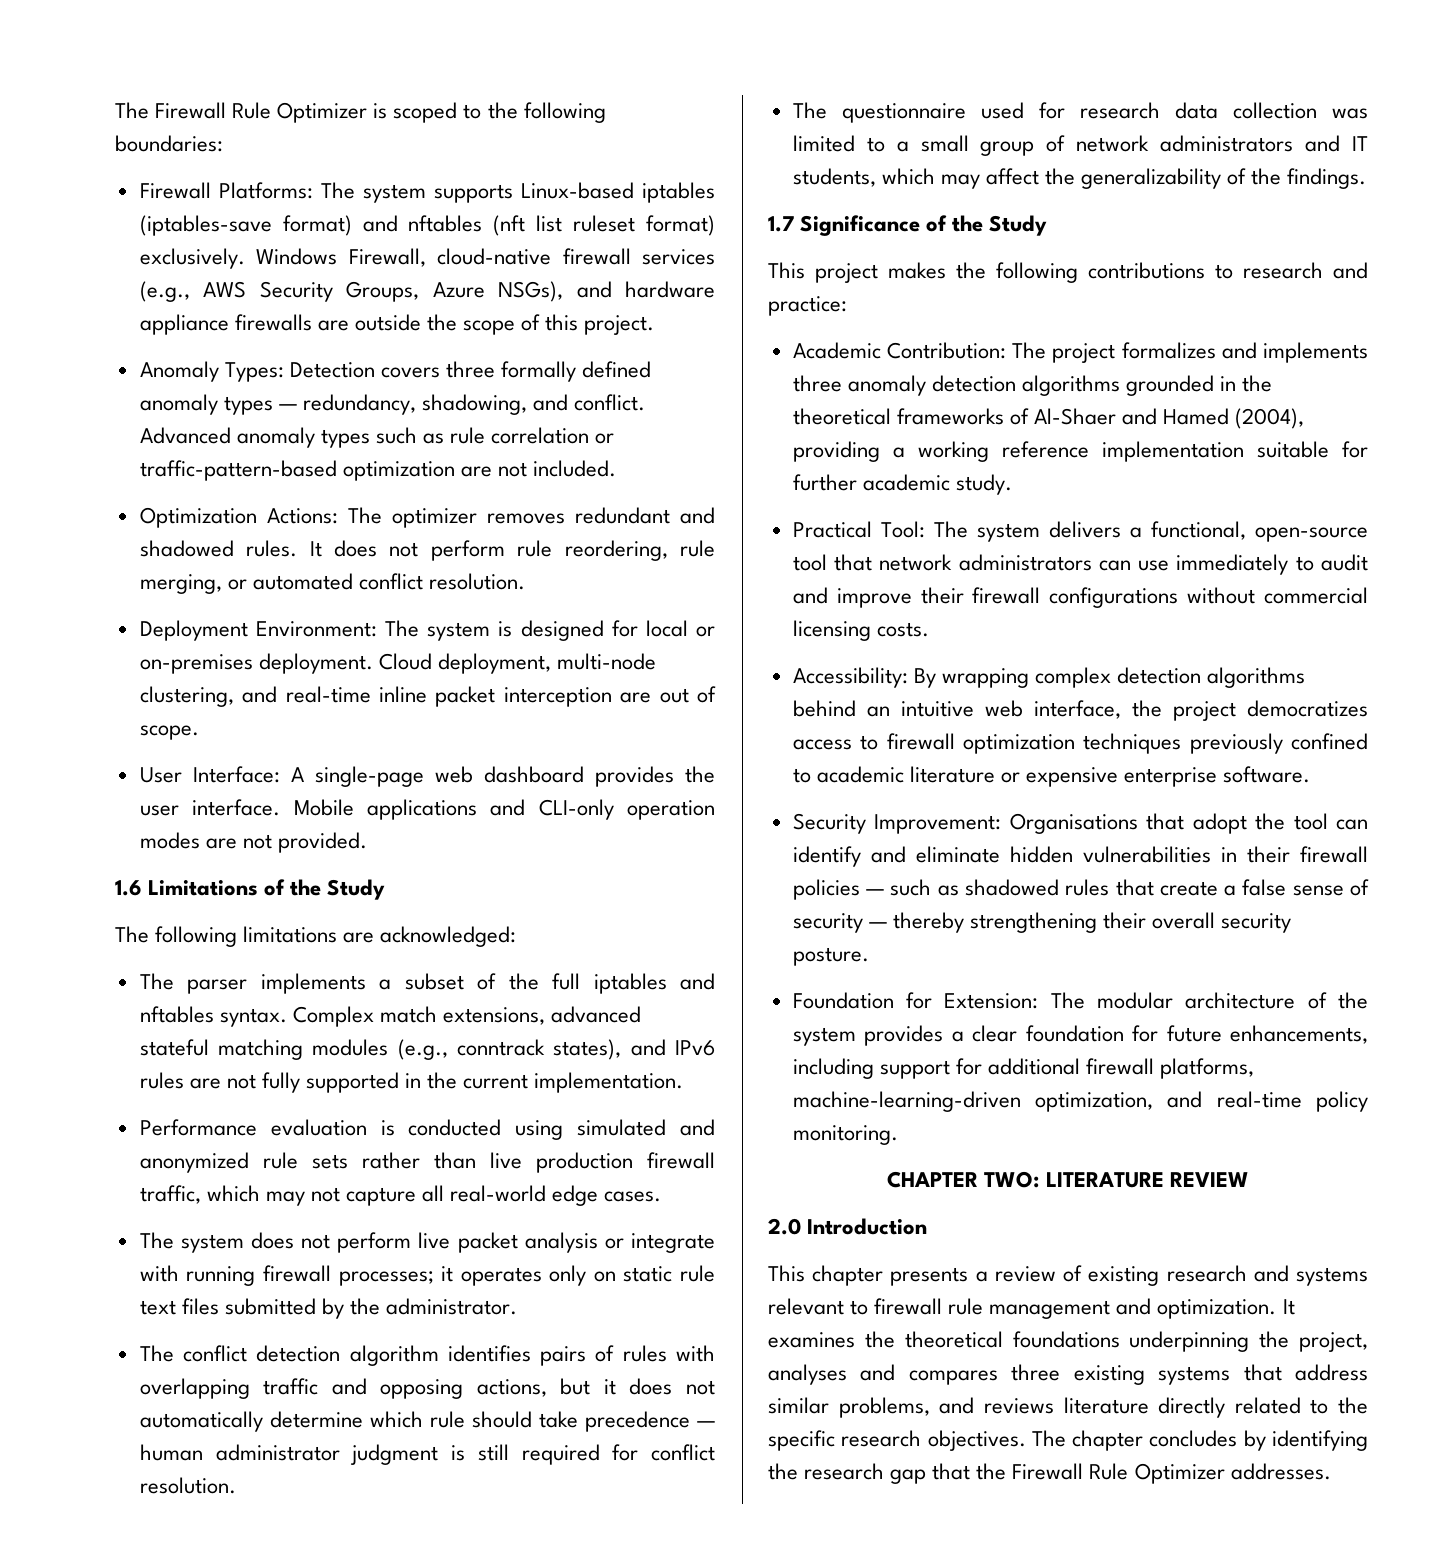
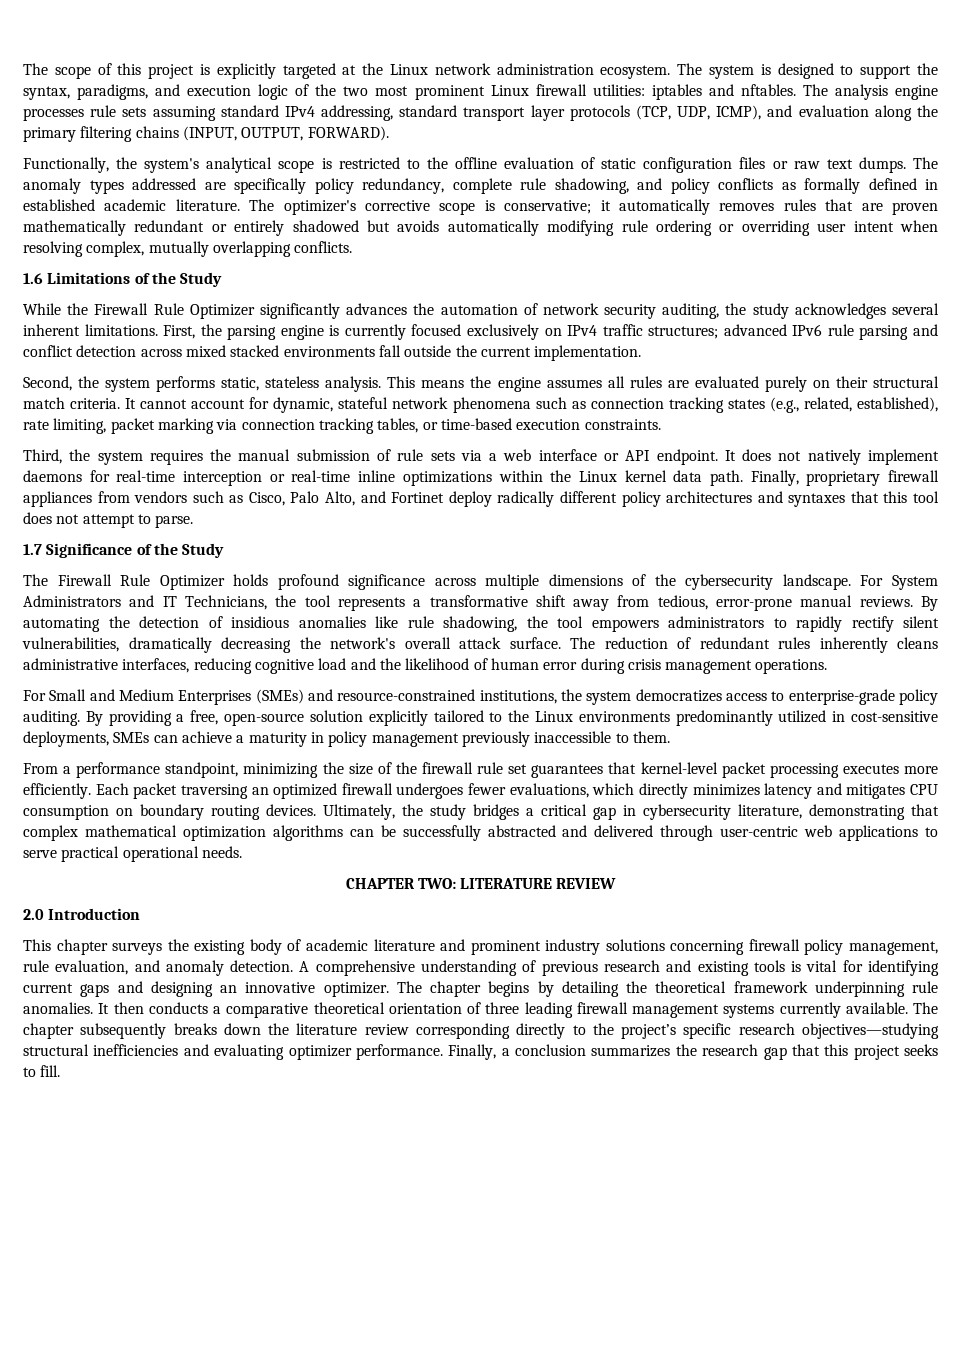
[115,102,606,123] [115,135,223,152] [139,182,715,203] [139,215,715,236] [139,248,715,269] [139,281,715,302] [139,314,655,335] [139,361,652,382] [139,394,646,415] [139,427,615,448] [139,460,617,481] [139,507,715,528] [139,540,715,561] [139,573,526,594] [139,620,715,641] [139,653,657,674] [139,686,716,707] [139,725,199,740] [139,766,715,787] [139,799,715,820] [139,832,367,853] The Firewall Rule Optimizer is scoped to the following boundaries: // Firewall Platforms: The system supports Linux-based iptables (iptables-save format) and nftables (nft list ruleset format) exclusively. Windows Firewall, cloud-native firewall services (e.g., AWS Security Groups, Azure NSGs), and hardware appliance firewalls are outside the scope of this project. // Anomaly Types: Detection covers three formally defined anomaly types — redundancy, shadowing, and conflict. Advanced anomaly types such as rule correlation or traffic-pattern-based optimization are not included. // Optimization Actions: The optimizer removes redundant and shadowed rules. It does not perform rule reordering, rule merging, or automated conflict resolution. // Deployment Environment: The system is designed for local or on-premises deployment. Cloud deployment, multi-node clustering, and real-time inline packet interception are out of scope. // User Interface: A single-page web dashboard provides the user interface. Mobile applications and CLI-only operation modes are not provided. -> [23,63,938,79] [23,84,938,100] [23,105,938,121] [23,126,389,142] [23,157,939,173] [23,178,938,194] [23,199,938,215] [23,220,938,236] [23,241,353,257] The scope of this project is explicitly targeted at the Linux network administration ecosystem. The system is designed to support the syntax, paradigms, and execution logic of the two most prominent Linux firewall utilities: iptables and nftables. The analysis engine processes rule sets assuming standard IPv4 addressing, standard transport layer protocols (TCP, UDP, ICMP), and evaluation along the primary filtering chains (INPUT, OUTPUT, FORWARD). // Functionally, the system's analytical scope is restricted to the offline evaluation of static configuration files or raw text dumps. The anomaly types addressed are specifically policy redundancy, complete rule shadowing, and policy conflicts as formally defined in established academic literature. The optimizer's corrective scope is conservative; it automatically removes rules that are proven mathematically redundant or entirely shadowed but avoids automatically modifying rule ordering or overriding user intent when resolving complex, mutually overlapping conflicts.
[115,926,517,947] [139,973,715,994] [139,1006,642,1027] [139,1039,715,1060] [139,1072,684,1093] [139,1119,715,1140] [139,1152,715,1173] [139,1185,662,1206] [139,1232,715,1253] [139,1265,715,1286] [139,1298,518,1319] [139,1345,715,1366] [139,1378,715,1399] [139,1411,715,1432] [139,1444,715,1465] [139,1477,236,1494] [792,102,1368,123] [792,135,1368,156] [792,168,1367,189] The following limitations are acknowledged: // The parser implements a subset of the full iptables and nftables syntax. Complex match extensions, advanced stateful matching modules (e.g., conntrack states), and IPv6 rules are not fully supported in the current implementation. // Performance evaluation is conducted using simulated and anonymized rule sets rather than live production firewall traffic, which may not capture all real-world edge cases. // The system does not perform live packet analysis or integrate with running firewall processes; it operates only on static rule text files submitted by the administrator. // The conflict detection algorithm identifies pairs of rules with overlapping traffic and opposing actions, but it does not automatically determine which rule should take precedence — human administrator judgment is still required for conflict resolution. // The questionnaire used for research data collection was limited to a small group of network administrators and IT students, which may affect the generalizability of the findings. -> [23,303,939,319] [23,324,938,340] [23,345,642,361] [23,376,940,392] [23,397,938,413] [23,418,661,434] [23,449,940,465] [23,470,939,486] [23,491,939,507] [23,512,194,528] While the Firewall Rule Optimizer significantly advances the automation of network security auditing, the study acknowledges several inherent limitations. First, the parsing engine is currently focused exclusively on IPv4 traffic structures; advanced IPv6 rule parsing and conflict detection across mixed stacked environments fall outside the current implementation. // Second, the system performs static, stateless analysis. This means the engine assumes all rules are evaluated purely on their structural match criteria. It cannot account for dynamic, stateful network phenomena such as connection tracking states (e.g., related, established), rate limiting, packet marking via connection tracking tables, or time-based execution constraints. // Third, the system requires the manual submission of rule sets via a web interface or API endpoint. It does not natively implement daemons for real-time interception or real-time inline optimizations within the Linux kernel data path. Finally, proprietary firewall appliances from vendors such as Cisco, Palo Alto, and Fortinet deploy radically different policy architectures and syntaxes that this tool does not attempt to parse.
[768,262,1368,283] [768,296,847,316] [792,342,1368,363] [792,375,1273,396] [792,408,1305,429] [792,441,1368,462] [792,474,1012,495] [792,521,1368,542] [792,554,1368,575] [792,587,1368,608] [792,620,929,641] [792,667,1306,688] [792,700,1368,721] [792,733,1368,754] [792,766,1311,787] [792,813,1368,834] [792,846,1368,867] [792,879,1369,900] [792,912,1292,933] [792,947,869,966] [792,992,1368,1009] [792,1025,1368,1046] [792,1058,1255,1079] [792,1091,1368,1112] [792,1125,898,1145] This project makes the following contributions to research and practice: // Academic Contribution: The project formalizes and implements three anomaly detection algorithms grounded in the theoretical frameworks of Al-Shaer and Hamed (2004), providing a working reference implementation suitable for further academic study. // Practical Tool: The system delivers a functional, open-source tool that network administrators can use immediately to audit and improve their firewall configurations without commercial licensing costs. // Accessibility: By wrapping complex detection algorithms behind an intuitive web interface, the project democratizes access to firewall optimization techniques previously confined to academic literature or expensive enterprise software. // Security Improvement: Organisations that adopt the tool can identify and eliminate hidden vulnerabilities in their firewall policies — such as shadowed rules that create a false sense of security — thereby strengthening their overall security posture. // Foundation for Extension: The modular architecture of the system provides a clear foundation for future enhancements, including support for additional firewall platforms, machine-learning-driven optimization, and real-time policy monitoring. -> [23,574,938,590] [23,595,938,611] [23,616,939,632] [22,637,938,653] [23,658,828,674] [23,689,939,705] [23,710,938,726] [23,731,670,747] [23,762,938,778] [23,783,938,799] [23,804,939,820] [23,825,939,841] [23,846,242,862] The Firewall Rule Optimizer holds profound significance across multiple dimensions of the cybersecurity landscape. For System Administrators and IT Technicians, the tool represents a transformative shift away from tedious, error-prone manual reviews. By automating the detection of insidious anomalies like rule shadowing, the tool empowers administrators to rapidly rectify silent vulnerabilities, dramatically decreasing the network's overall attack surface. The reduction of redundant rules inherently cleans administrative interfaces, reducing cognitive load and the likelihood of human error during crisis management operations. // For Small and Medium Enterprises (SMEs) and resource-constrained institutions, the system democratizes access to enterprise-grade policy auditing. By providing a free, open-source solution explicitly tailored to the Linux environments predominantly utilized in cost-sensitive deployments, SMEs can achieve a maturity in policy management previously inaccessible to them. // From a performance standpoint, minimizing the size of the firewall rule set guarantees that kernel-level packet processing executes more efficiently. Each packet traversing an optimized firewall undergoes fewer evaluations, which directly minimizes latency and mitigates CPU consumption on boundary routing devices. Ultimately, the study bridges a critical gap in cybersecurity literature, demonstrating that complex mathematical optimization algorithms can be successfully abstracted and delivered through user-centric web applications to serve practical operational needs.
[890,1265,1368,1286] [768,1298,1295,1319] [768,1331,1368,1352] [768,1364,1368,1385] [768,1397,1368,1418] presents a review of existing research and systems relevant to firewall rule management and optimization. It examines the theoretical foundations underpinning the project, analyses and compares three existing systems that address similar problems, and reviews literature directly related to the -> [112,939,938,955] [23,960,939,976] [23,981,938,997] [23,1002,938,1018] [23,1023,677,1039] surveys the existing body of academic literature and prominent industry solutions concerning firewall policy management, rule evaluation, and anomaly detection. A comprehensive understanding of previous research and existing tools is vital for identifying current gaps and designing an innovative optimizer. The chapter begins by detailing the theoretical framework underpinning rule anomalies. It then conducts a comparative theoretical orientation of three leading firewall management systems currently available. The chapter subsequently breaks down the literature review corresponding directly to the project’s
[927,1430,1368,1451] [768,1463,1331,1484] objectives. The chapter concludes by identifying the research gap that the Firewall Rule Optimizer addresses. -> [802,1023,940,1039] [23,1044,938,1060] [23,1065,61,1077] objectives—studying structural inefficiencies and evaluating optimizer performance. Finally, a conclusion summarizes the research gap that this project seeks to fill.

